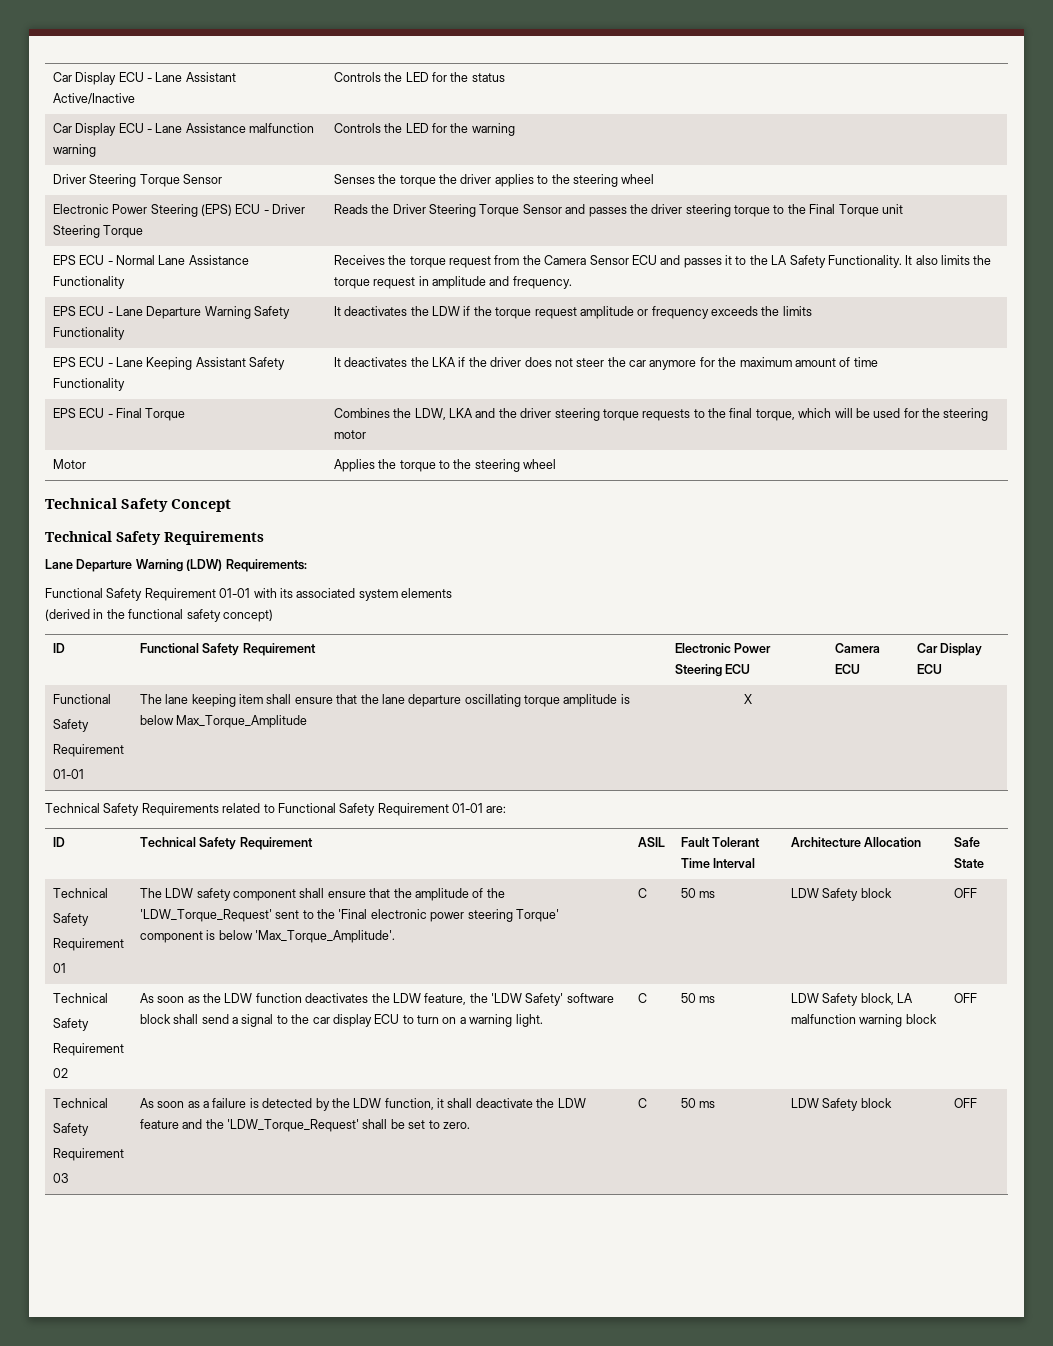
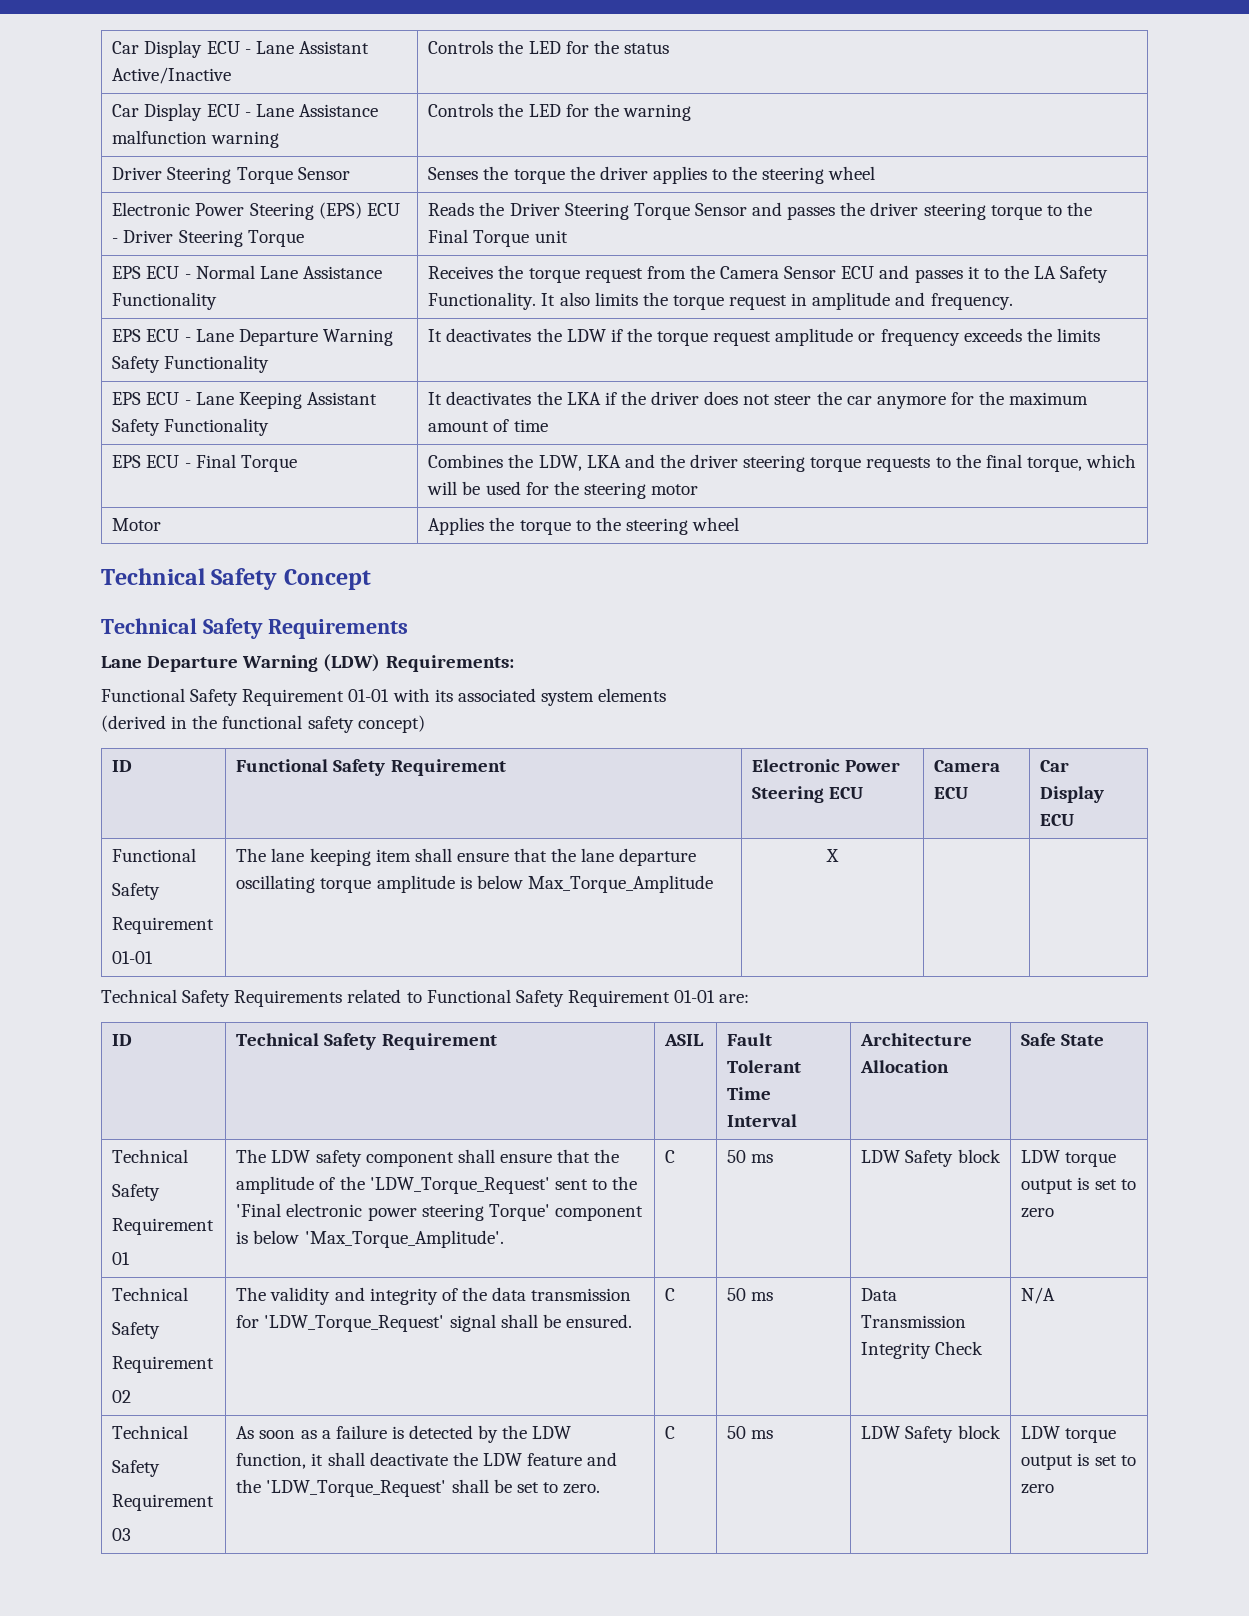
[953,888,977,898] [52,993,108,1003] [52,1018,89,1031] [52,1043,124,1056] [52,1068,68,1078] [139,993,614,1006] [139,1014,543,1027] [637,993,647,1003] [680,993,716,1003] [790,993,914,1006] [790,1014,937,1027] [953,993,977,1003] OFF // Technical // Safety // Requirement // 02 | As soon as the LDW function deactivates the LDW feature, the 'LDW Safety' software block shall send a signal to the car display ECU to turn on a warning light. | C | 50 ms | LDW Safety block, LA malfunction warning block | OFF -> [1021,1150,1117,1167] [1021,1177,1136,1194] [1021,1208,1055,1218] [112,1287,189,1301] [112,1322,161,1339] [112,1356,215,1373] [112,1390,132,1403] [236,1287,632,1305] [236,1314,632,1332] [665,1288,676,1301] [727,1288,774,1301] [861,1288,898,1301] [861,1315,967,1328] [861,1341,984,1359] [1021,1287,1056,1304] LDW torque output is set to zero // Technical // Safety // Requirement // 02 | The validity and integrity of the data transmission for 'LDW_Torque_Request' signal shall be ensured. | C | 50 ms | Data Transmission Integrity Check | N/A
[953,1098,977,1108] OFF -> [1021,1426,1117,1443] [1021,1453,1136,1470] [1021,1484,1055,1494] LDW torque output is set to zero

